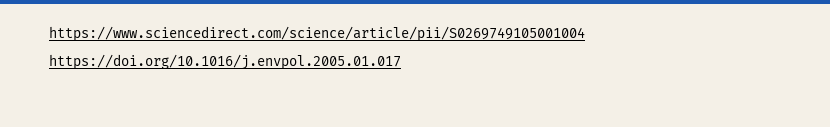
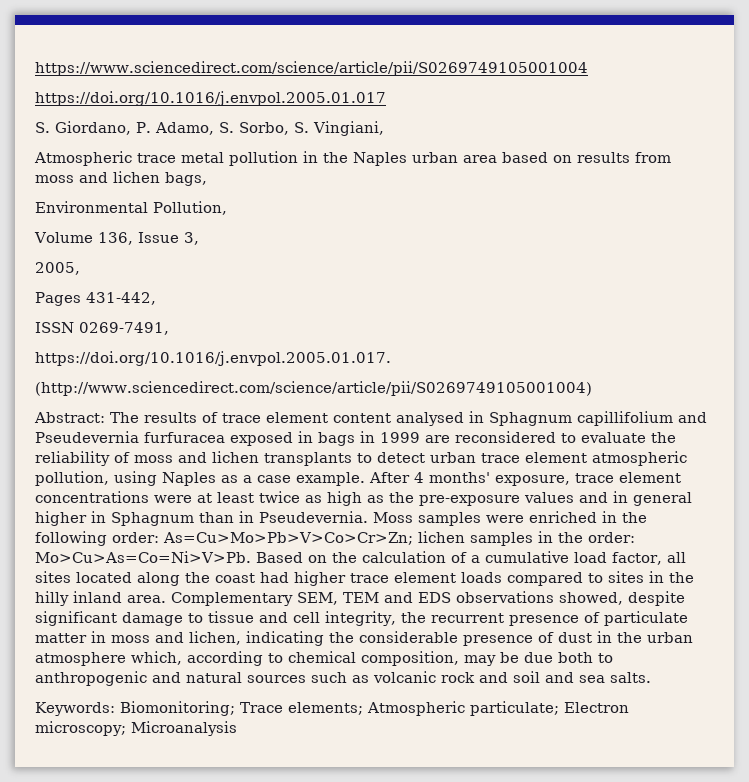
(401, 62) none -> [35,121,384,136] [34,151,671,166] [35,171,207,186] [35,201,227,215] [34,232,199,245] [35,262,80,275] [35,292,156,306] [35,322,169,335] [35,351,391,366] [35,381,592,396] [34,411,707,426] [35,431,676,446] [35,451,687,466] [35,471,681,486] [35,491,692,506] [35,511,647,526] [35,531,635,546] [35,551,686,565] [35,571,694,586] [35,591,685,606] [35,611,688,626] [35,631,693,646] [35,651,613,666] [35,671,651,686] [35,701,629,716] [35,721,237,736] // S. Giordano, P. Adamo, S. Sorbo, S. Vingiani, // Atmospheric trace metal pollution in the Naples urban area based on results from moss and lichen bags, // Environmental Pollution, // Volume 136, Issue 3, // 2005, // Pages 431-442, // ISSN 0269-7491, // https://doi.org/10.1016/j.envpol.2005.01.017. // (http://www.sciencedirect.com/science/article/pii/S0269749105001004) // Abstract: The results of trace element content analysed in Sphagnum capillifolium and Pseudevernia furfuracea exposed in bags in 1999 are reconsidered to evaluate the reliability of moss and lichen transplants to detect urban trace element atmospheric pollution, using Naples as a case example. After 4 months' exposure, trace element concentrations were at least twice as high as the pre-exposure values and in general higher in Sphagnum than in Pseudevernia. Moss samples were enriched in the following order: As=Cu>Mo>Pb>V>Co>Cr>Zn; lichen samples in the order: Mo>Cu>As=Co=Ni>V>Pb. Based on the calculation of a cumulative load factor, all sites located along the coast had higher trace element loads compared to sites in the hilly inland area. Complementary SEM, TEM and EDS observations showed, despite significant damage to tissue and cell integrity, the recurrent presence of particulate matter in moss and lichen, indicating the considerable presence of dust in the urban atmosphere which, according to chemical composition, may be due both to anthropogenic and natural sources such as volcanic rock and soil and sea salts. // Keywords: Biomonitoring; Trace elements; Atmospheric particulate; Electron microscopy; Microanalysis

